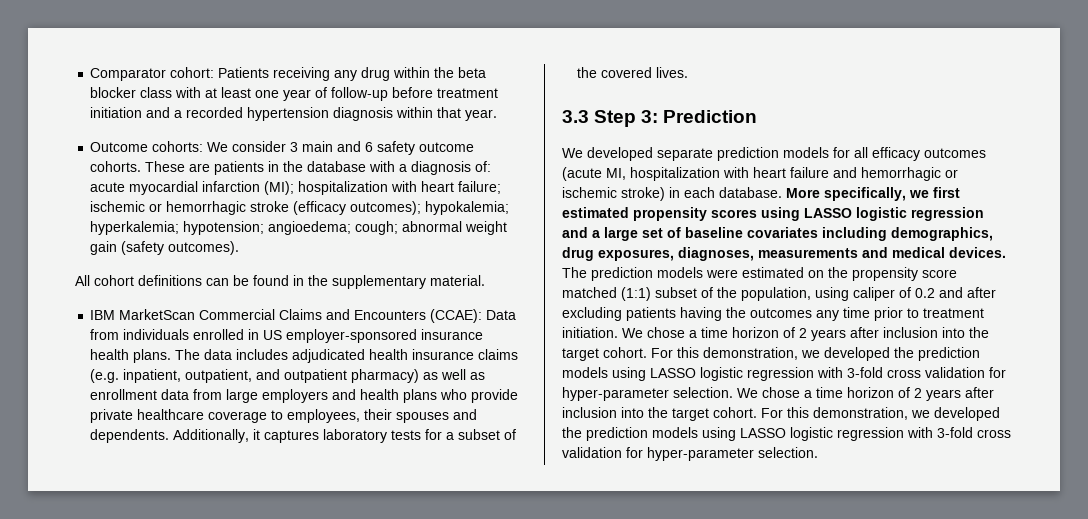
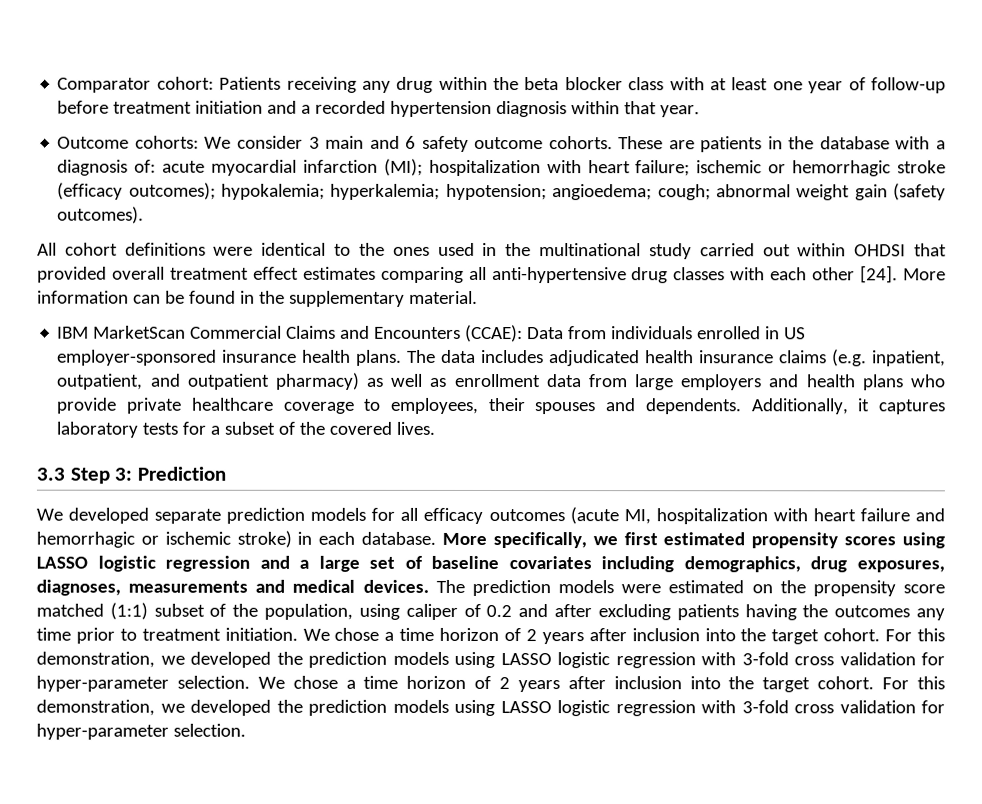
(202, 280) none -> [213,242,948,260] [37,265,947,284] [37,290,129,304] were identical to the ones used in the multinational study carried out within OHDSI that provided overall treatment effect estimates comparing all anti-hypertensive drug classes with each other [24]. More information

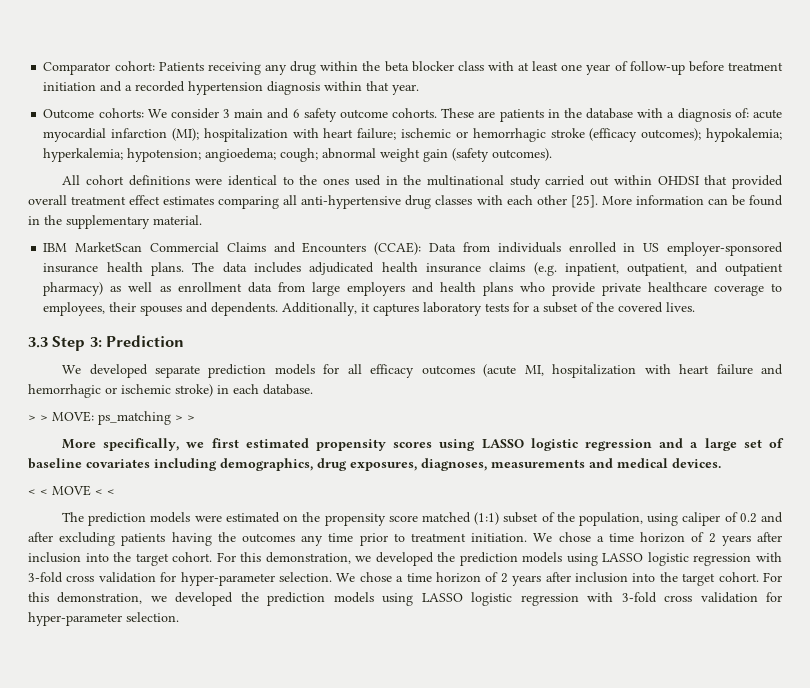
[860,265,899,284] [24]. -> [570,195,598,208] [25].
(437, 538) none -> [28,411,195,425] // > > MOVE: ps_matching > > //
(429, 586) none -> [28,485,115,496] // < < MOVE < < //

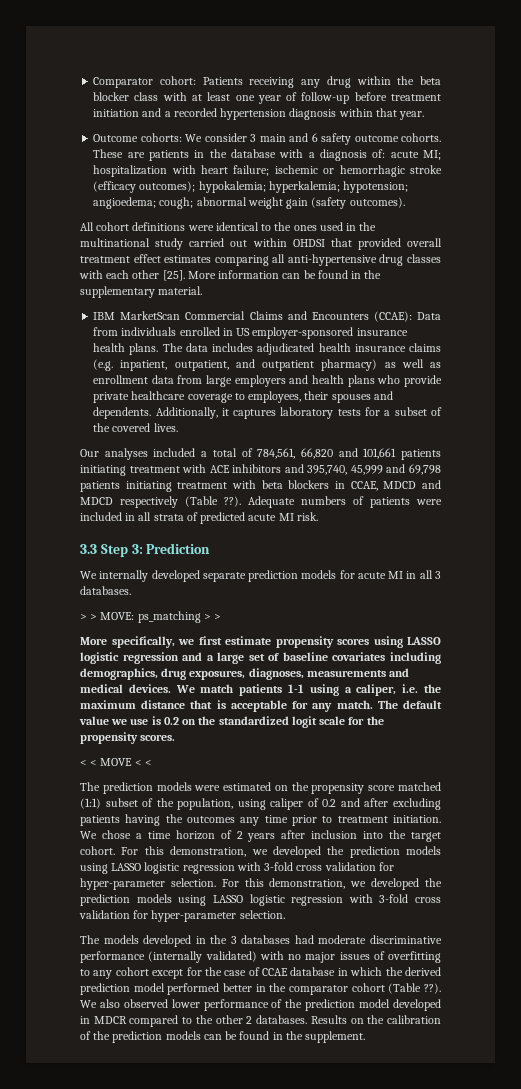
[43,128,200,142] myocardial infarction (MI); -> [422,150,441,160] MI;
(696, 307) none -> [80,448,441,460] [80,464,441,476] [80,480,441,492] [80,496,442,508] [80,512,318,524] // Our analyses included a total of 784,561, 66,820 and 101,661 patients initiating treatment with ACE inhibitors and 395,740, 45,999 and 69,798 patients initiating treatment with beta blockers in CCAE, MDCD and MDCD respectively (Table ??). Adequate numbers of patients were included in all strata of predicted acute MI risk.
(82, 369) none -> [99,570,149,582] internally
[347,364,783,378] [28,384,313,398] all efficacy outcomes (acute MI, hospitalization with heart failure and hemorrhagic or ischemic stroke) in each database. -> [357,570,441,579] [80,586,131,595] acute MI in all 3 databases.
[245,438,309,448] estimated -> [225,636,271,645] estimate
(721, 463) none -> [175,684,442,696] [80,700,443,712] [79,716,384,728] [80,732,176,744] We match patients 1-1 using a caliper, i.e. the maximum distance that is acceptable for any match. The default value we use is 0.2 on the standardized logit scale for the propensity scores.
[336,572,759,586] We chose a time horizon of 2 years after inclusion into the target cohort. -> (216, 882) none
(179, 617) none -> [80,935,442,947] [80,951,441,963] [80,967,441,979] [80,983,441,995] [80,999,441,1011] [80,1015,441,1027] [80,1031,366,1043] // The models developed in the 3 databases had moderate discriminative performance (internally validated) with no major issues of overfitting to any cohort except for the case of CCAE database in which the derived prediction model performed better in the comparator cohort (Table ??). We also observed lower performance of the prediction model developed in MDCR compared to the other 2 databases. Results on the calibration of the prediction models can be found in the supplement.

